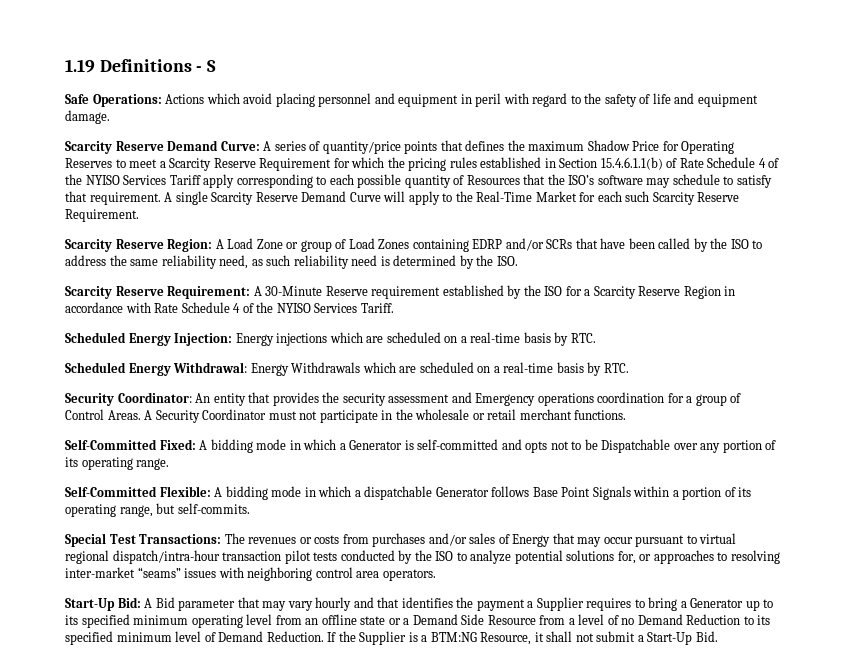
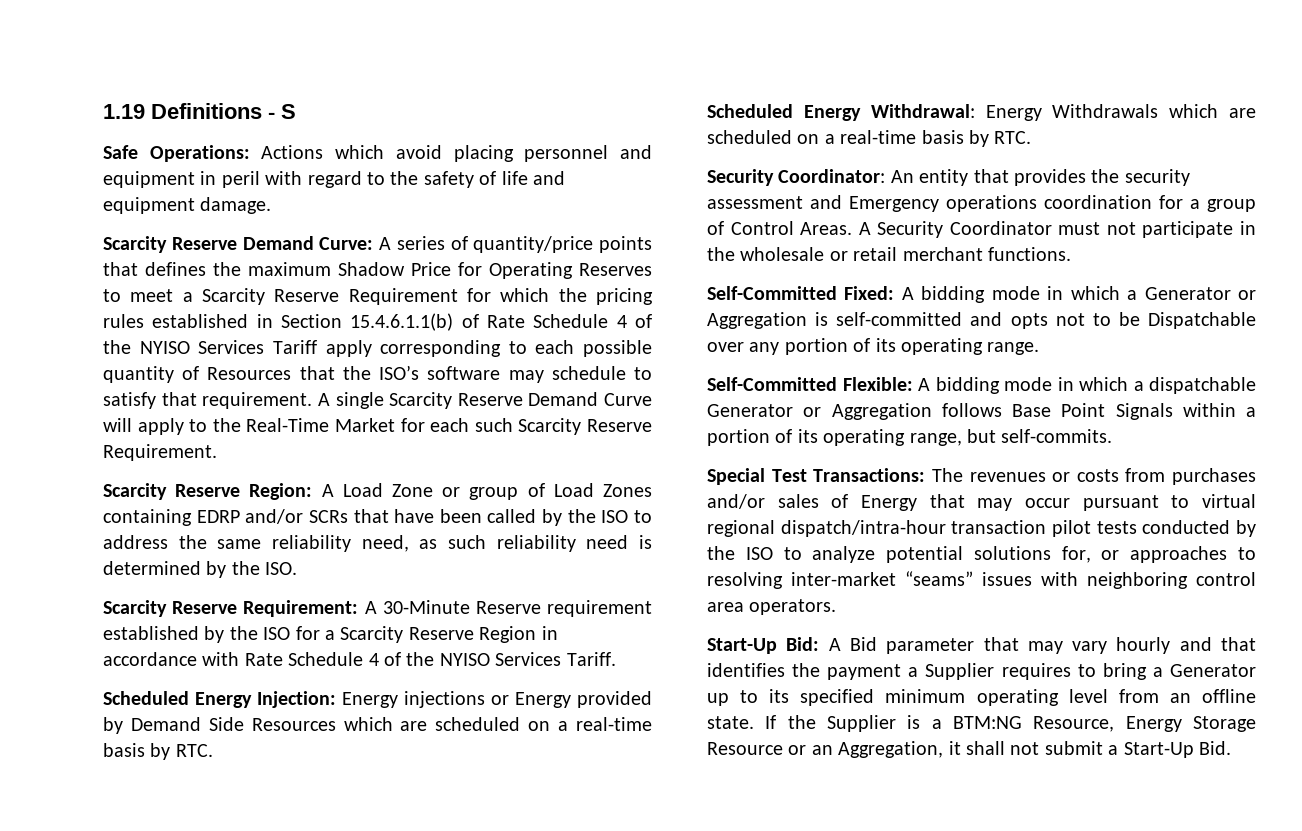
(328, 339) none -> [491,691,652,708] [103,717,336,734] or Energy provided by Demand Side Resources
(403, 445) none -> [1238,290,1256,300] [707,312,807,329] or Aggregation
(489, 492) none -> [803,403,932,420] or Aggregation
[360,614,771,625] [65,631,324,645] state or a Demand Side Resource from a level of no Demand Reduction to its specified minimum level of Demand Reduction. -> [707,716,754,729] state.
(532, 638) none -> [1125,716,1256,732] [707,741,944,758] Energy Storage Resource or an Aggregation,

